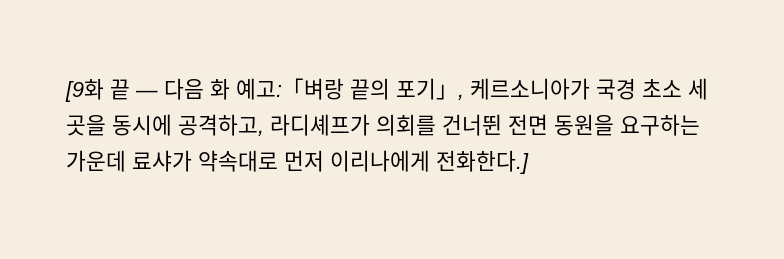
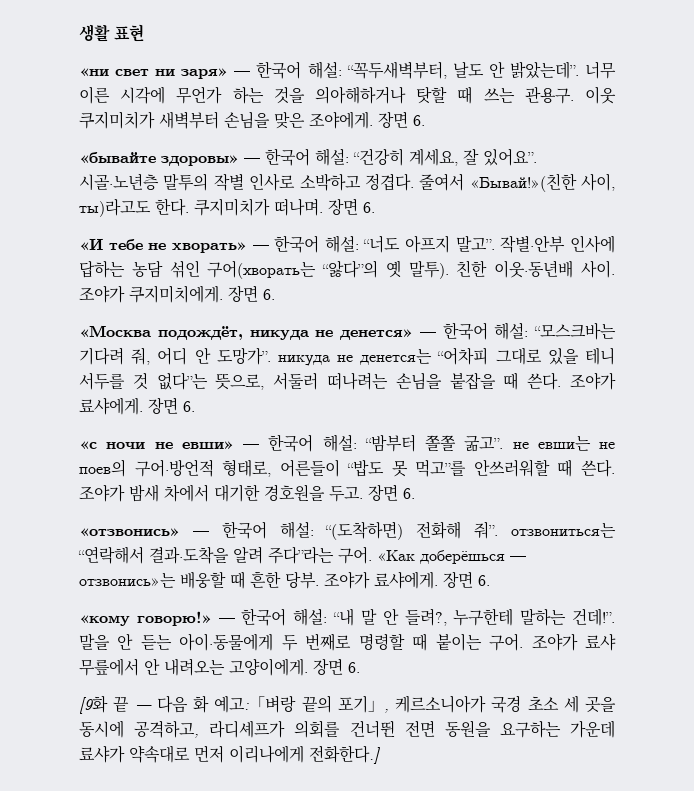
(65, 90) none -> [79,24,144,42] [79,61,616,79] [79,86,616,104] [79,111,425,129] [79,148,537,166] [79,173,615,192] [79,198,375,217] [79,235,615,253] [79,260,615,279] [79,285,275,303] [79,322,616,340] [79,347,615,366] [79,372,616,390] [79,397,195,415] [79,434,615,452] [79,459,615,477] [79,484,415,502] [79,521,616,540] [78,546,526,564] [79,571,490,589] [79,608,615,626] [79,633,616,651] [79,658,360,676] 생활 표현 // «ни свет ни заря» — 한국어 해설: “꼭두새벽부터, 날도 안 밝았는데”. 너무 이른 시각에 무언가 하는 것을 의아해하거나 탓할 때 쓰는 관용구. 이웃 쿠지미치가 새벽부터 손님을 맞은 조야에게. 장면 6. // «бывайте здоровы» — 한국어 해설: “건강히 계세요, 잘 있어요”. 시골·노년층 말투의 작별 인사로 소박하고 정겹다. 줄여서 «Бывай!»(친한 사이, ты)라고도 한다. 쿠지미치가 떠나며. 장면 6. // «И тебе не хворать» — 한국어 해설: “너도 아프지 말고”. 작별·안부 인사에 답하는 농담 섞인 구어(хворать는 “앓다”의 옛 말투). 친한 이웃·동년배 사이. 조야가 쿠지미치에게. 장면 6. // «Москва подождёт, никуда не денется» — 한국어 해설: “모스크바는 기다려 줘, 어디 안 도망가”. никуда не денется는 “어차피 그대로 있을 테니 서두를 것 없다”는 뜻으로, 서둘러 떠나려는 손님을 붙잡을 때 쓴다. 조야가 료샤에게. 장면 6. // «с ночи не евши» — 한국어 해설: “밤부터 쫄쫄 굶고”. не евши는 не поев의 구어·방언적 형태로, 어른들이 “밥도 못 먹고”를 안쓰러워할 때 쓴다. 조야가 밤새 차에서 대기한 경호원을 두고. 장면 6. // «отзвонись» — 한국어 해설: “(도착하면) 전화해 줘”. отзвониться는 “연락해서 결과·도착을 알려 주다”라는 구어. «Как доберёшься — отзвонись»는 배웅할 때 흔한 당부. 조야가 료샤에게. 장면 6. // «кому говорю!» — 한국어 해설: “내 말 안 들려?, 누구한테 말하는 건데!”. 말을 안 듣는 아이·동물에게 두 번째로 명령할 때 붙이는 구어. 조야가 료샤 무릎에서 안 내려오는 고양이에게. 장면 6. //

